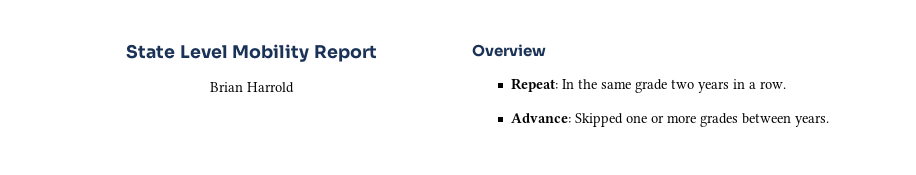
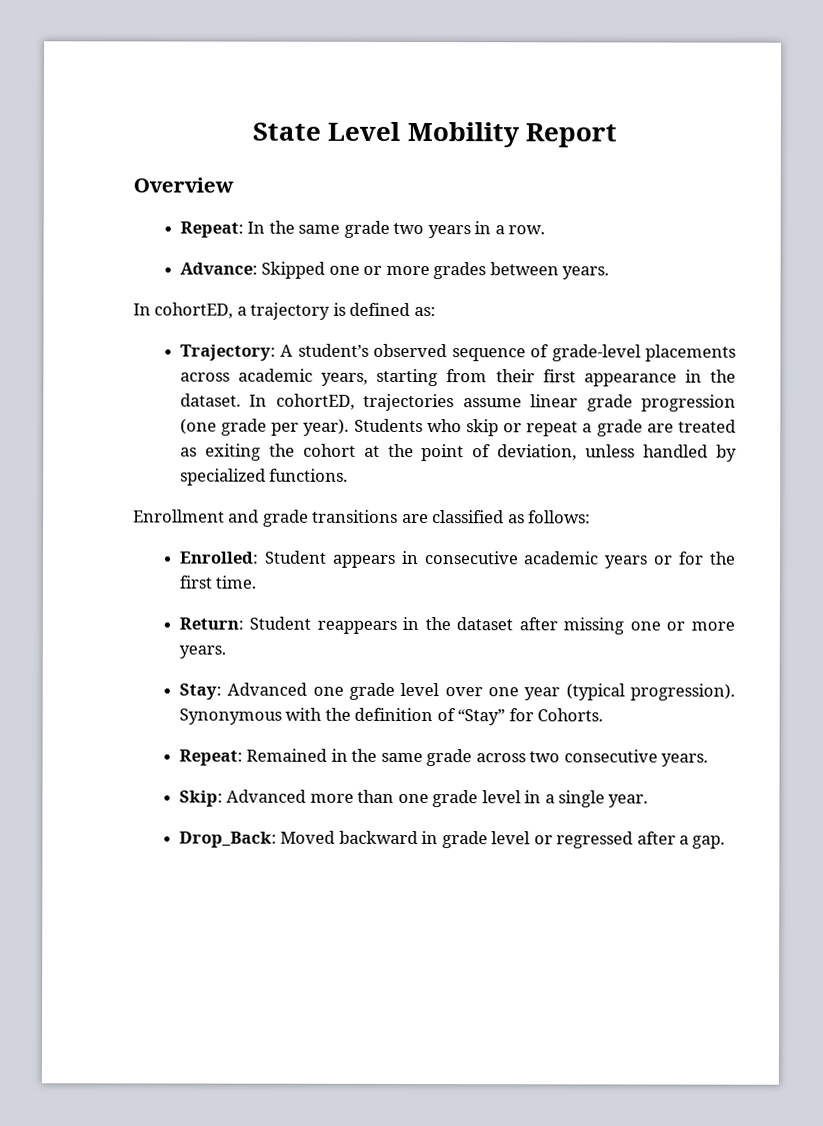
[210,82,294,93] // Brian Harrold -> (617, 135) none
(830, 121) none -> [133,302,436,320] [179,343,737,362] [179,368,736,387] [179,393,737,412] [179,418,736,437] [179,443,737,462] [179,468,349,486] [133,509,592,527] [178,550,737,569] [178,575,257,589] [178,616,736,635] [178,645,226,659] [178,682,735,701] [178,707,604,726] [178,748,709,767] [178,789,649,808] [178,830,726,849] // In cohortED, a trajectory is defined as: // Trajectory: A student’s observed sequence of grade-level placements across academic years, starting from their first appearance in the dataset. In cohortED, trajectories assume linear grade progression (one grade per year). Students who skip or repeat a grade are treated as exiting the cohort at the point of deviation, unless handled by specialized functions. // Enrollment and grade transitions are classified as follows: // Enrolled: Student appears in consecutive academic years or for the first time. // Return: Student reappears in the dataset after missing one or more years. // Stay: Advanced one grade level over one year (typical progression). Synonymous with the definition of “Stay” for Cohorts. // Repeat: Remained in the same grade across two consecutive years. // Skip: Advanced more than one grade level in a single year. // Drop_Back: Moved backward in grade level or regressed after a gap.

